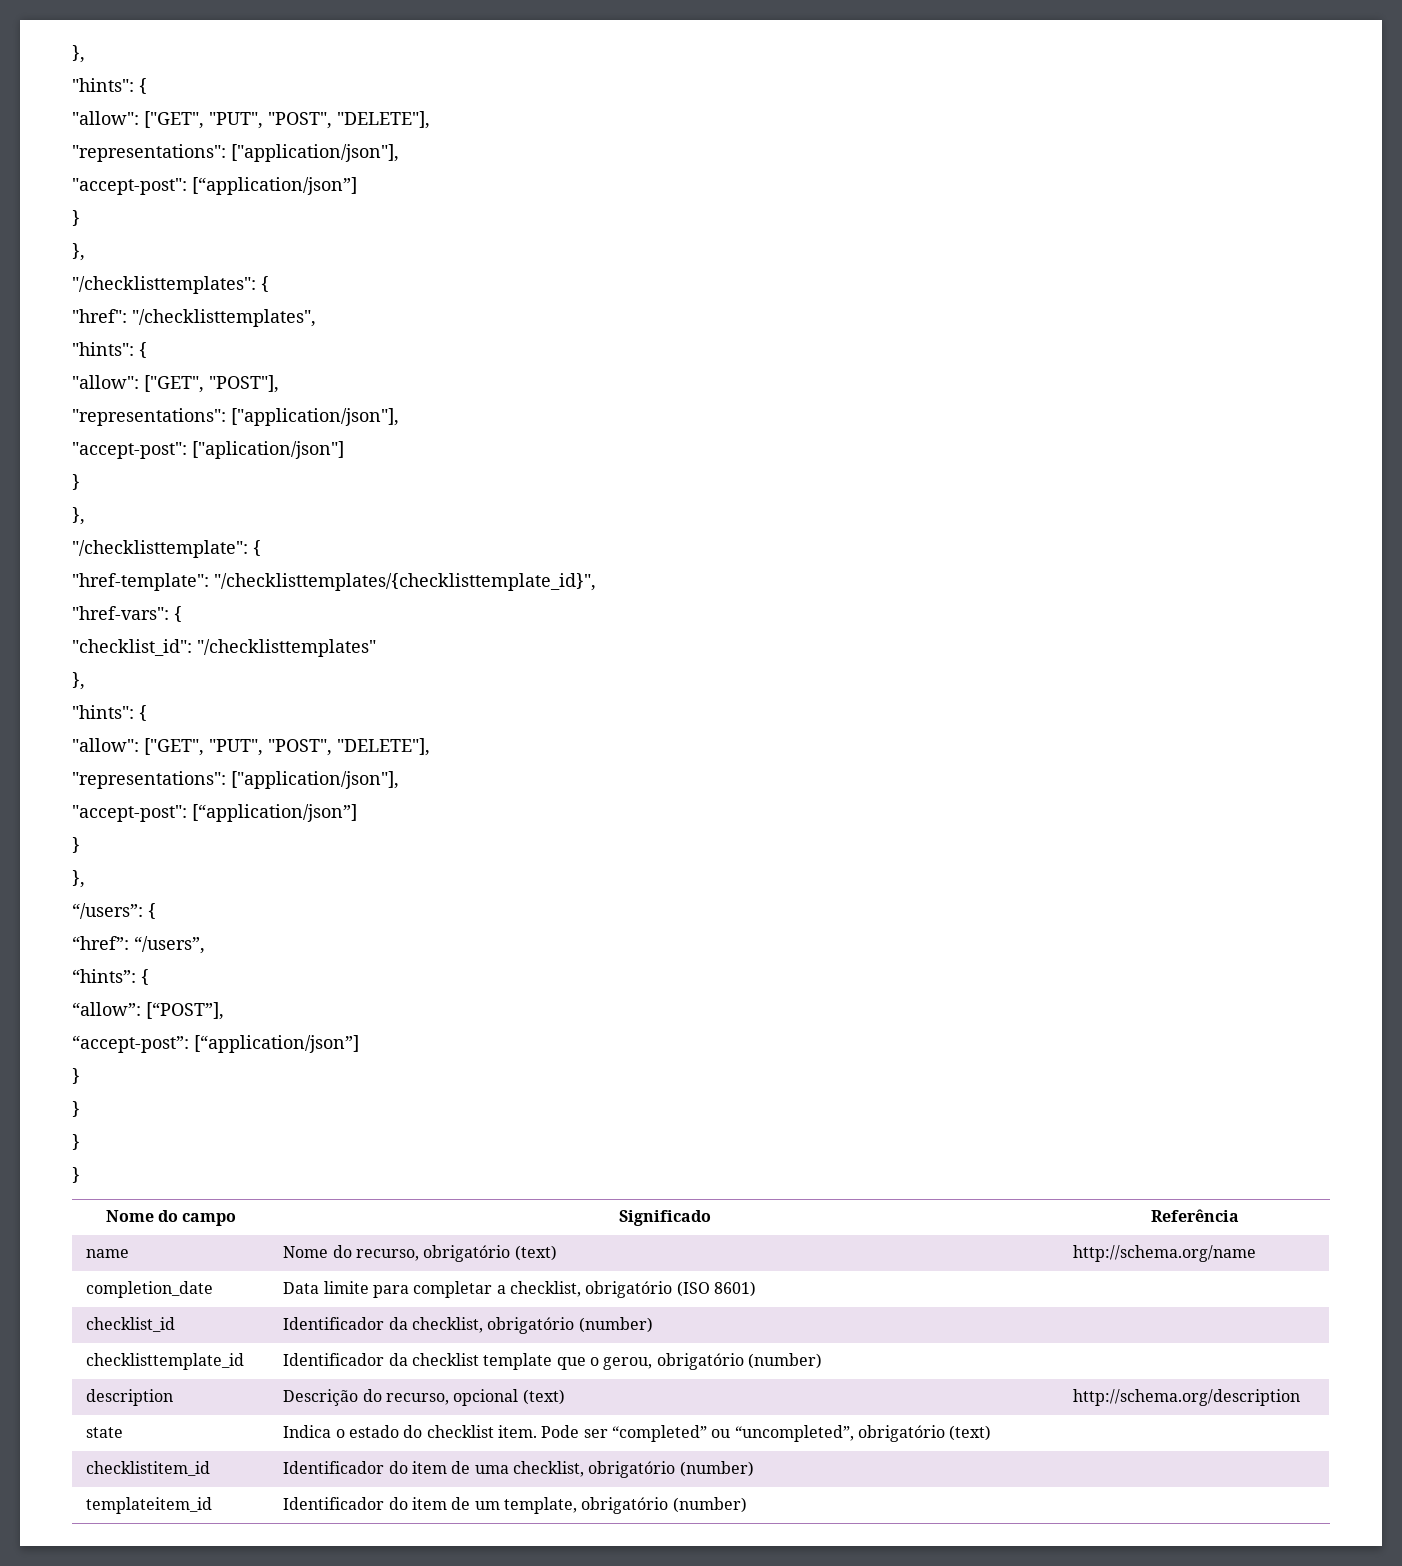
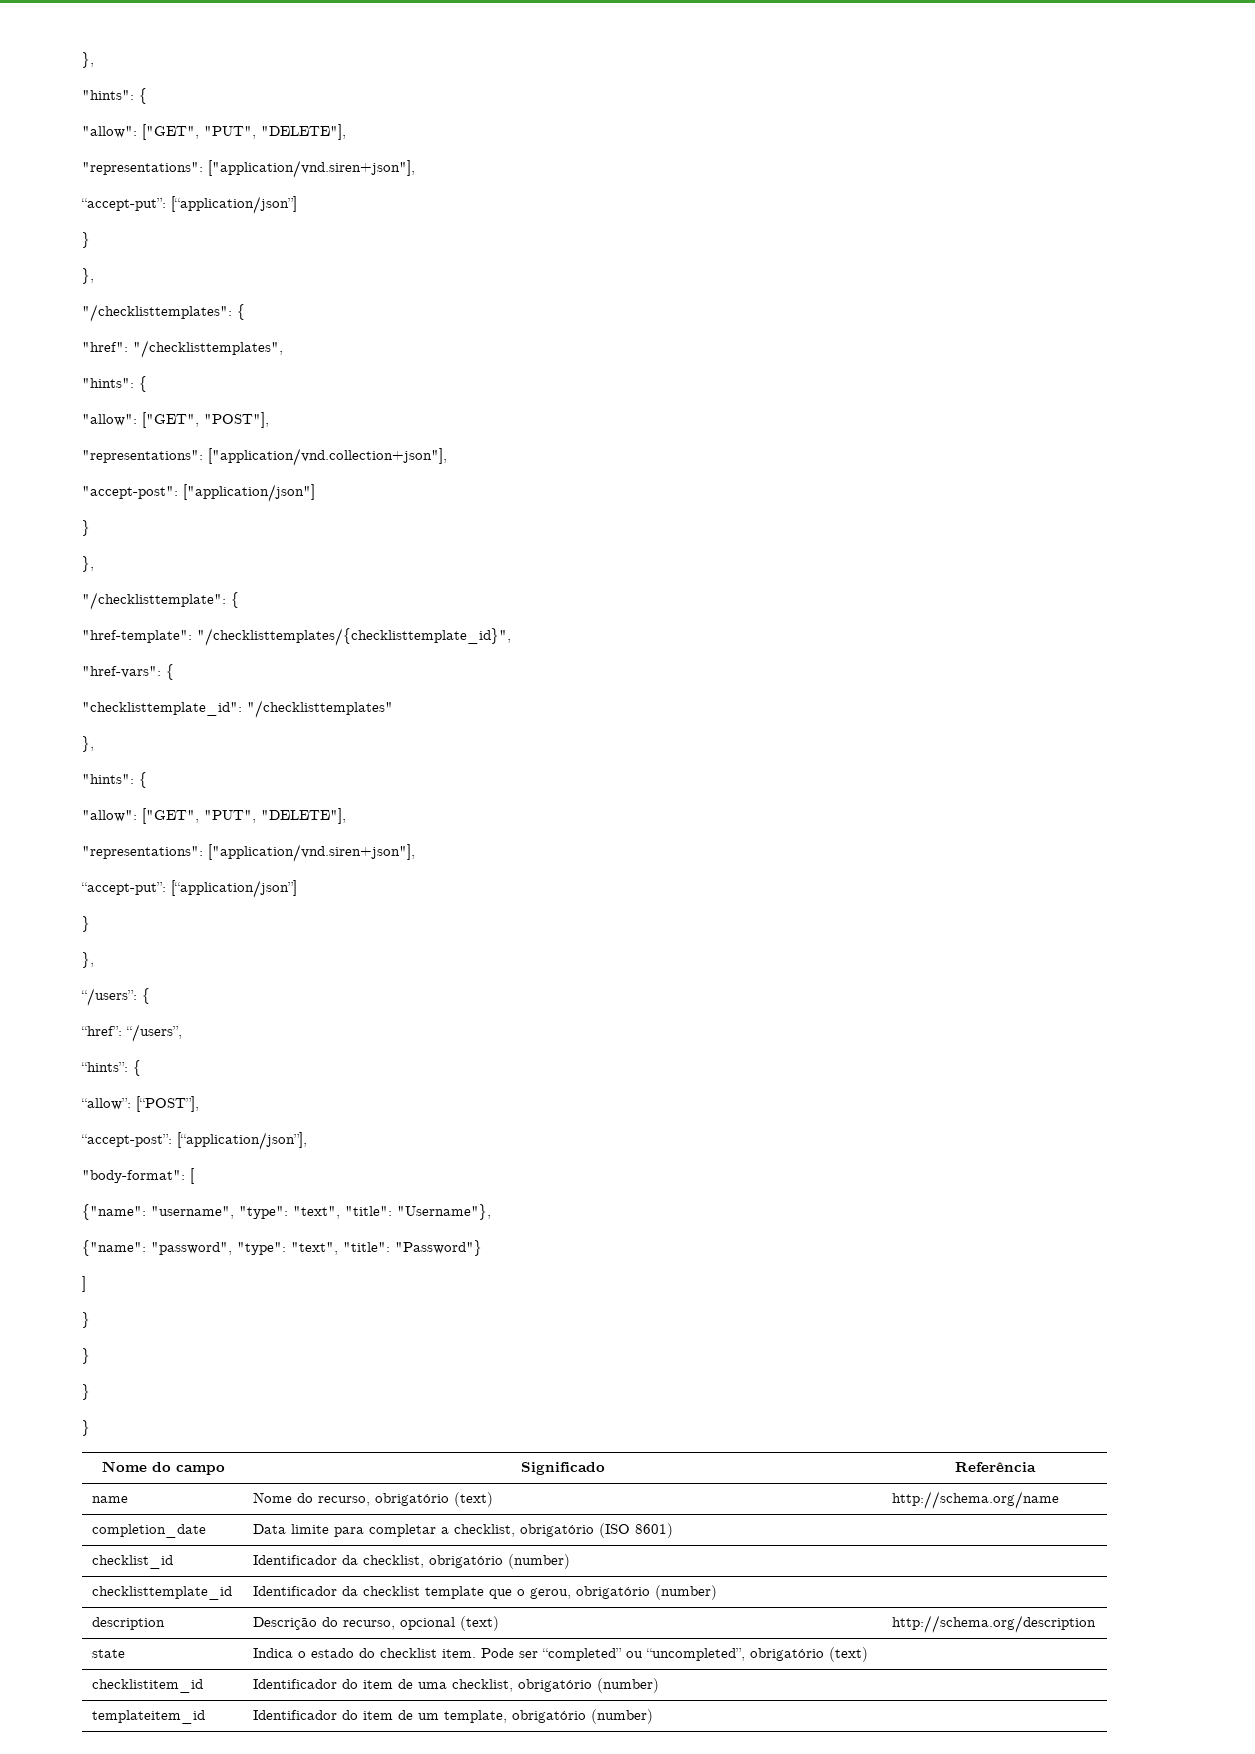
[72,45,85,63] [72,78,147,94] [72,111,430,129] [72,144,399,162] [72,178,187,195] }, // "hints": { // "allow": ["GET", "PUT", "POST", "DELETE"], // "representations": ["application/json"], // "accept-post": -> [82,52,94,68] [82,88,147,104] [82,124,346,140] [82,160,415,178] [81,198,166,211] }, // "hints": { // "allow": ["GET", "PUT", "DELETE"], // "representations": ["application/vnd.siren+json"], // “accept-put”:
[231,408,399,426] [72,441,344,459] ["application/json"], // "accept-post": ["aplication/json"] -> [208,448,447,466] [82,484,315,502] ["application/vnd.collection+json"], // "accept-post": ["application/json"]
[72,639,192,656] "checklist_id": -> [82,702,242,716] "checklisttemplate_id":
[268,738,430,756] [72,771,399,789] [72,805,187,822] "POST", "DELETE"], // "representations": ["application/json"], // "accept-post": -> [261,808,346,824] [82,844,415,862] [81,882,166,895] "DELETE"], // "representations": ["application/vnd.siren+json"], // “accept-put”:
[194,1035,359,1053] [“application/json”] -> [177,1132,307,1150] [82,1168,194,1184] [82,1204,491,1220] [82,1240,482,1256] [82,1276,86,1292] [“application/json”], // "body-format": [ // {"name": "username", "type": "text", "title": "Username"}, // {"name": "password", "type": "text", "title": "Password"} // ]

